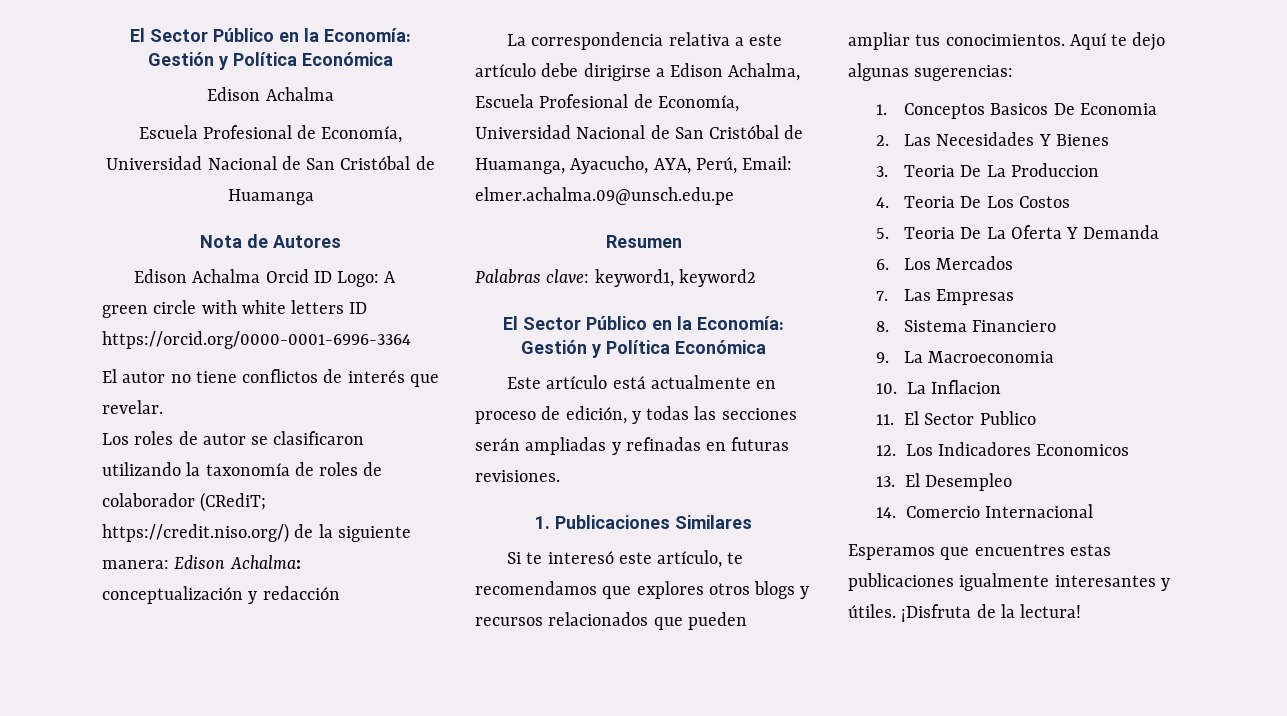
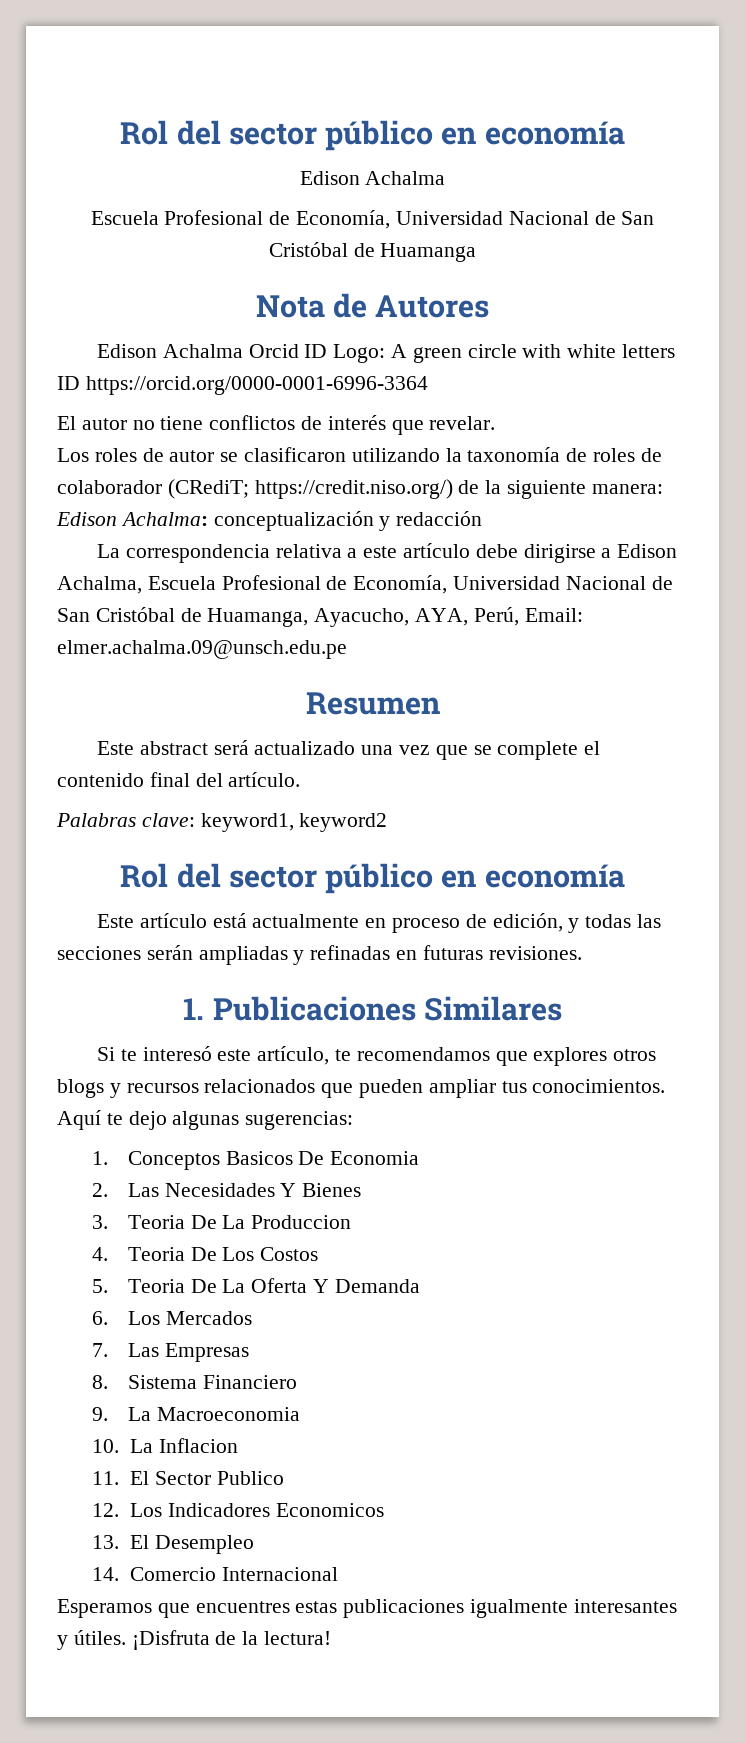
[130,28,411,42] [148,52,393,70] El Sector Público en la Economía: Gestión y Política Económica -> [120,120,625,151] Rol del sector público en economía
[475,269,756,287] [503,316,784,330] [521,340,766,358] Palabras clave: keyword1, keyword2 // El Sector Público en la Economía: Gestión y Política Económica -> [96,740,601,760] [57,772,301,787] [56,813,388,832] [120,863,625,894] Este abstract será actualizado una vez que se complete el contenido final del artículo. // Palabras clave: keyword1, keyword2 // Rol del sector público en economía

